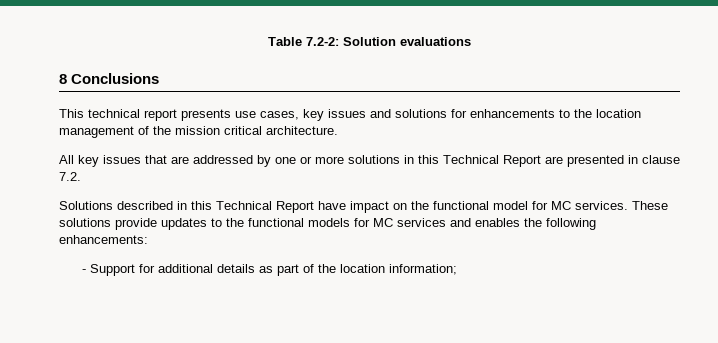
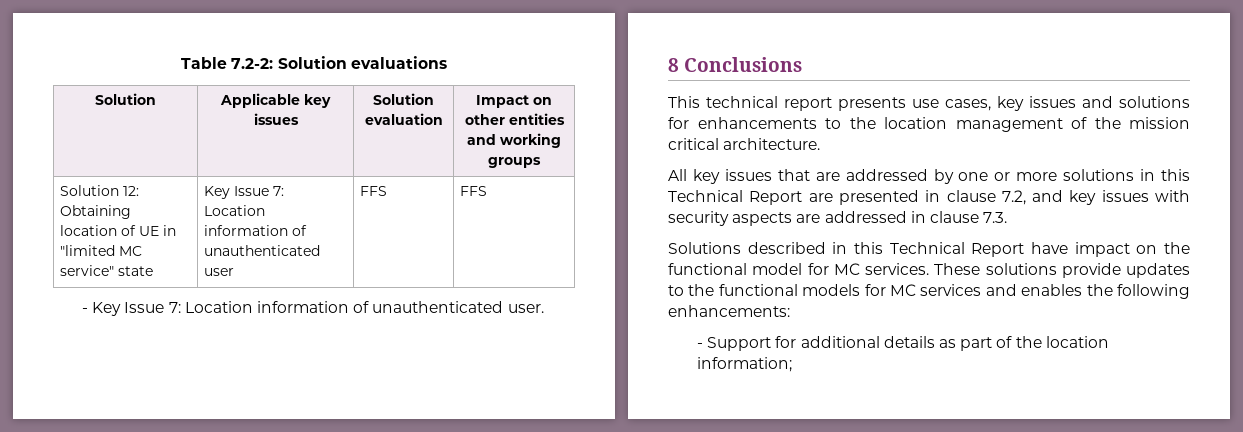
(471, 41) none -> [95,93,156,105] [220,93,331,108] [253,113,299,125] [373,93,434,105] [364,113,443,125] [476,95,552,108] [464,113,565,125] [467,133,561,148] [488,157,541,168] [60,185,140,196] [60,205,132,219] [60,225,177,236] [60,245,143,256] [60,265,154,276] [204,186,285,199] [204,205,266,216] [204,225,308,236] [204,245,321,256] [204,268,235,276] [360,186,388,196] [460,186,488,196] [82,301,544,316] // Solution | Applicable key issues | Solution evaluation | Impact on other entities and working groups // Solution 12: Obtaining location of UE in "limited MC service" state | Key Issue 7: Location information of unauthenticated user | FFS | FFS // - Key Issue 7: Location information of unauthenticated user.
[59,172,81,181] 7.2. -> [1001,190,1190,205] [668,211,1008,226] 7.2, and key issues with security aspects are addressed in clause 7.3.

